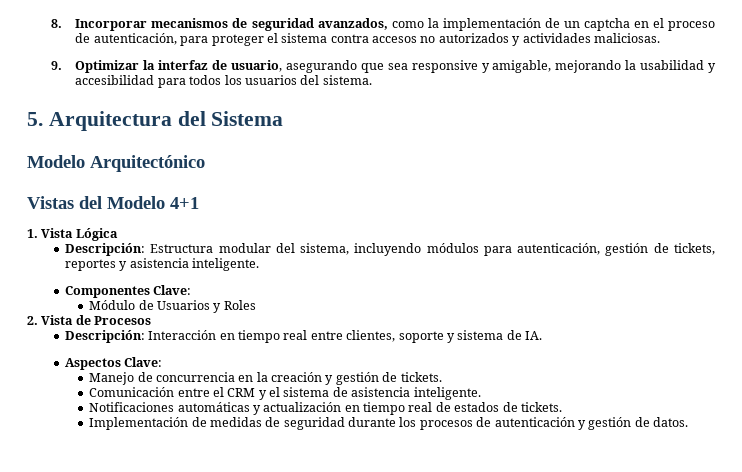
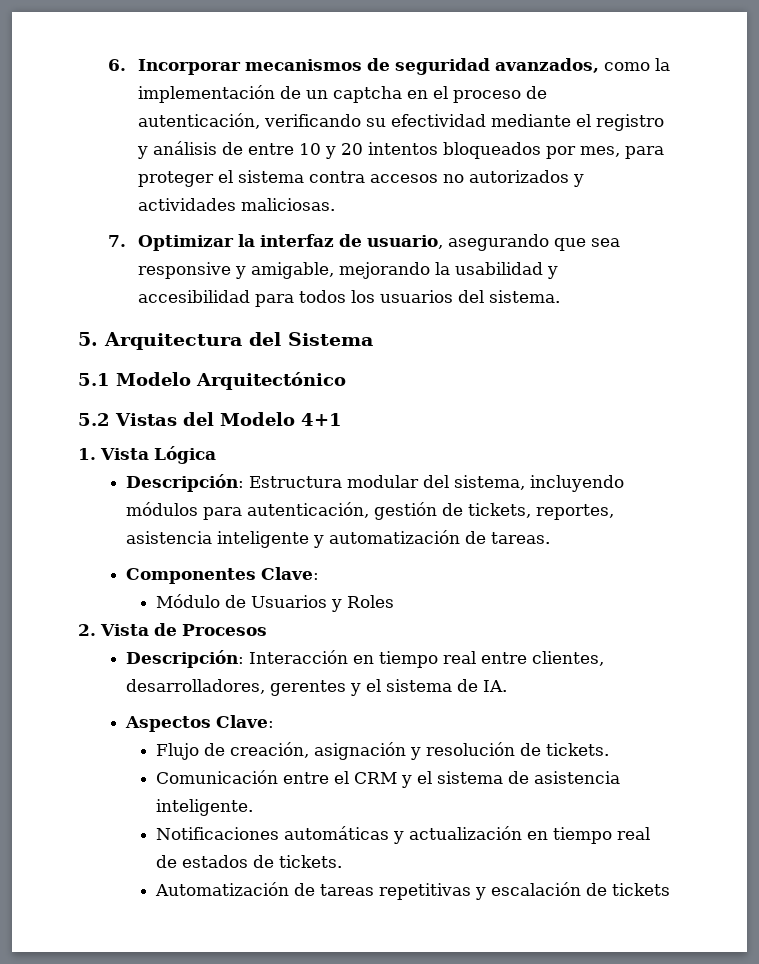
[51,19,63,28] 8. -> [108,59,127,71] 6.
(177, 39) none -> [264,114,665,131] [137,141,621,159] verificando su efectividad mediante el registro y análisis de entre 10 y 20 intentos bloqueados por mes,
[51,61,63,70] 9. -> [108,235,127,247] 7.
(284, 118) none -> [78,373,110,386] 5.1
(205, 163) none -> [78,413,110,426] 5.2
[64,258,260,271] reportes y asistencia inteligente. -> [536,504,615,520] [126,530,551,548] reportes, asistencia inteligente y automatización de tareas.
[398,331,455,343] soporte y -> [126,679,382,696] desarrolladores, gerentes y el
[89,372,379,385] Manejo de concurrencia en la creación y gestión -> [156,742,516,760] Flujo de creación, asignación y resolución
[89,417,689,430] Implementación de medidas de seguridad durante los procesos de autenticación y gestión de datos. -> [155,882,671,900] Automatización de tareas repetitivas y escalación de tickets

